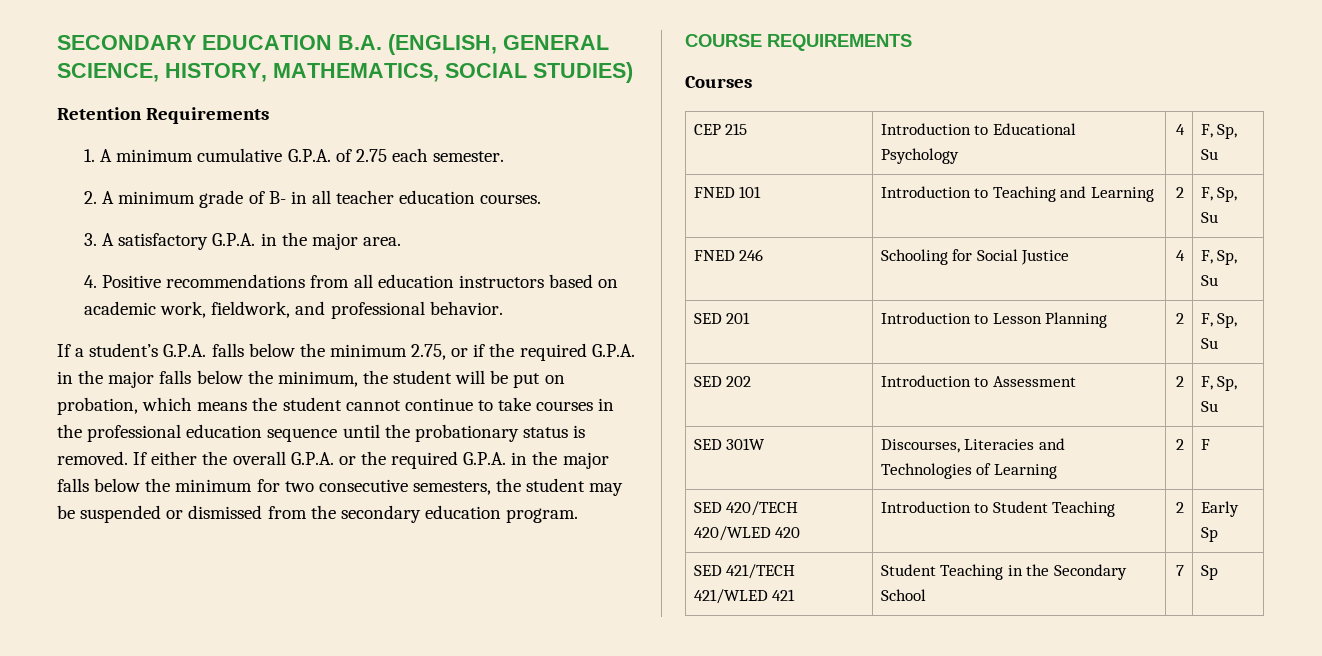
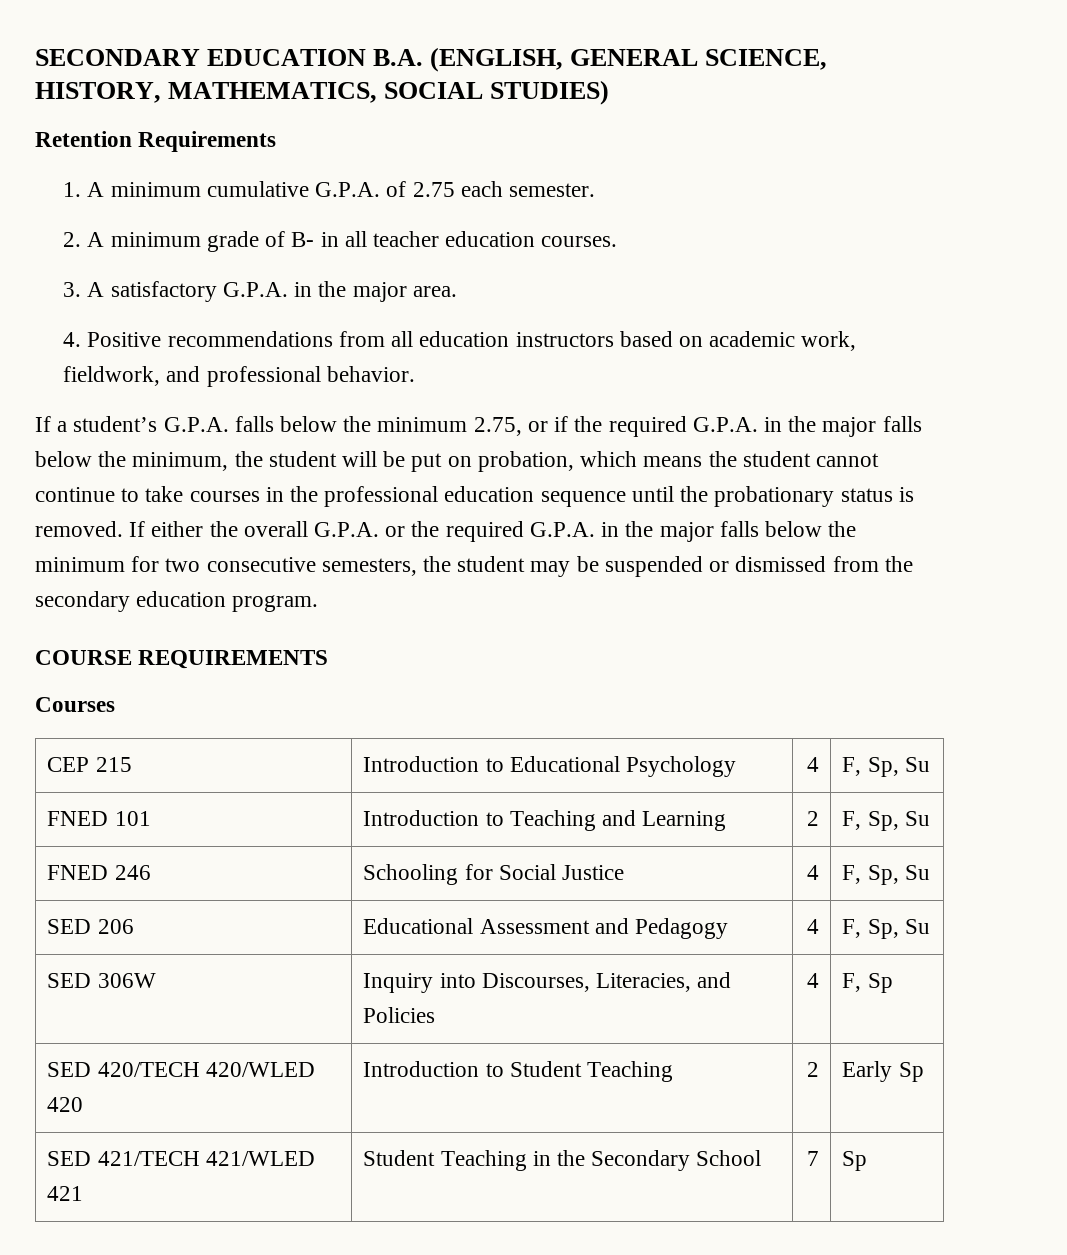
[726,312,751,324] [880,312,1108,328] [1176,313,1185,324] [1200,313,1238,328] [1200,338,1218,349] [693,376,752,387] [880,375,1076,387] [1176,376,1185,387] [1200,376,1238,391] [1200,401,1218,412] [693,438,766,450] [880,438,1065,453] [880,463,1057,479] [1176,439,1185,450] [1200,439,1210,450] 201 | Introduction to Lesson Planning | 2 | F, Sp, Su // SED 202 | Introduction to Assessment | 2 | F, Sp, Su // SED 301W | Discourses, Literacies and Technologies of Learning | 2 | F -> [97,919,134,934] [363,918,728,939] [806,919,819,934] [842,919,930,939] [47,973,156,988] [363,972,732,993] [363,1007,436,1023] [806,973,819,988] [842,973,893,993] 206 | Educational Assessment and Pedagogy | 4 | F, Sp, Su // SED 306W | Inquiry into Discourses, Literacies, and Policies | 4 | F, Sp

